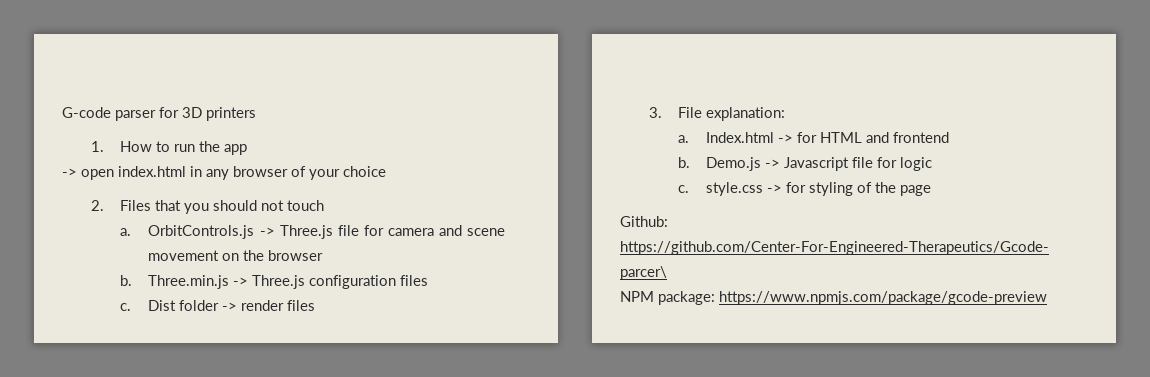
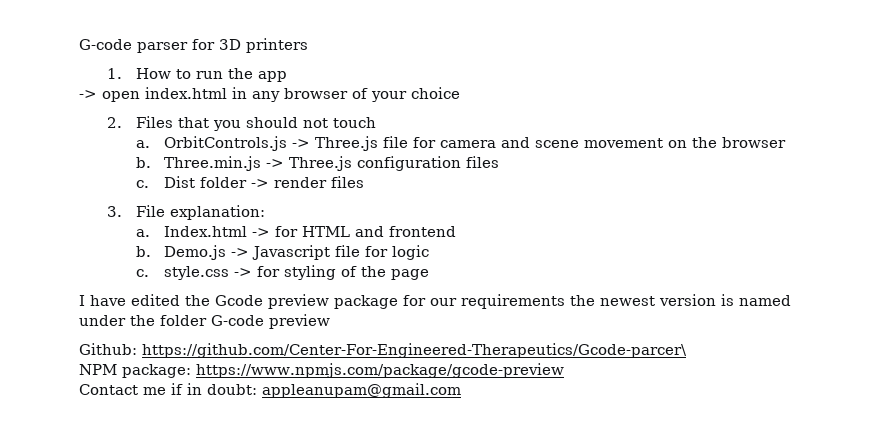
(932, 190) none -> [79,294,791,309] [79,314,330,329] // I have edited the Gcode preview package for our requirements the newest version is named under the folder G-code preview
(1047, 298) none -> [79,383,461,398] // Contact me if in doubt: appleanupam@gmail.com

